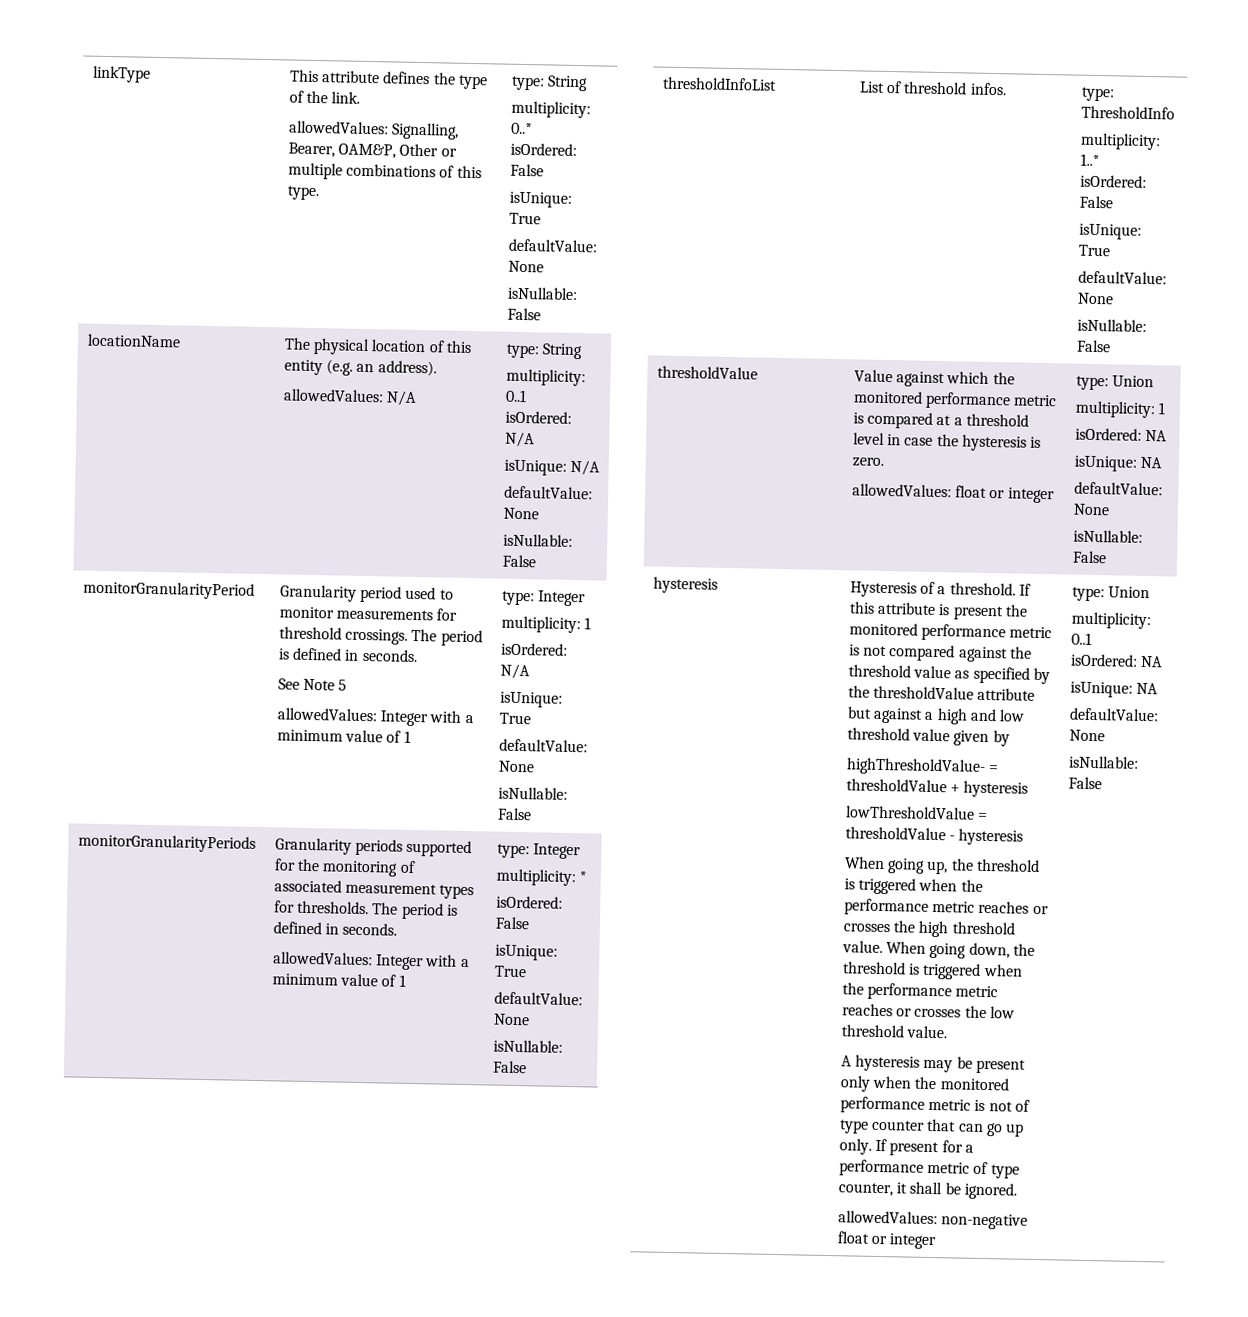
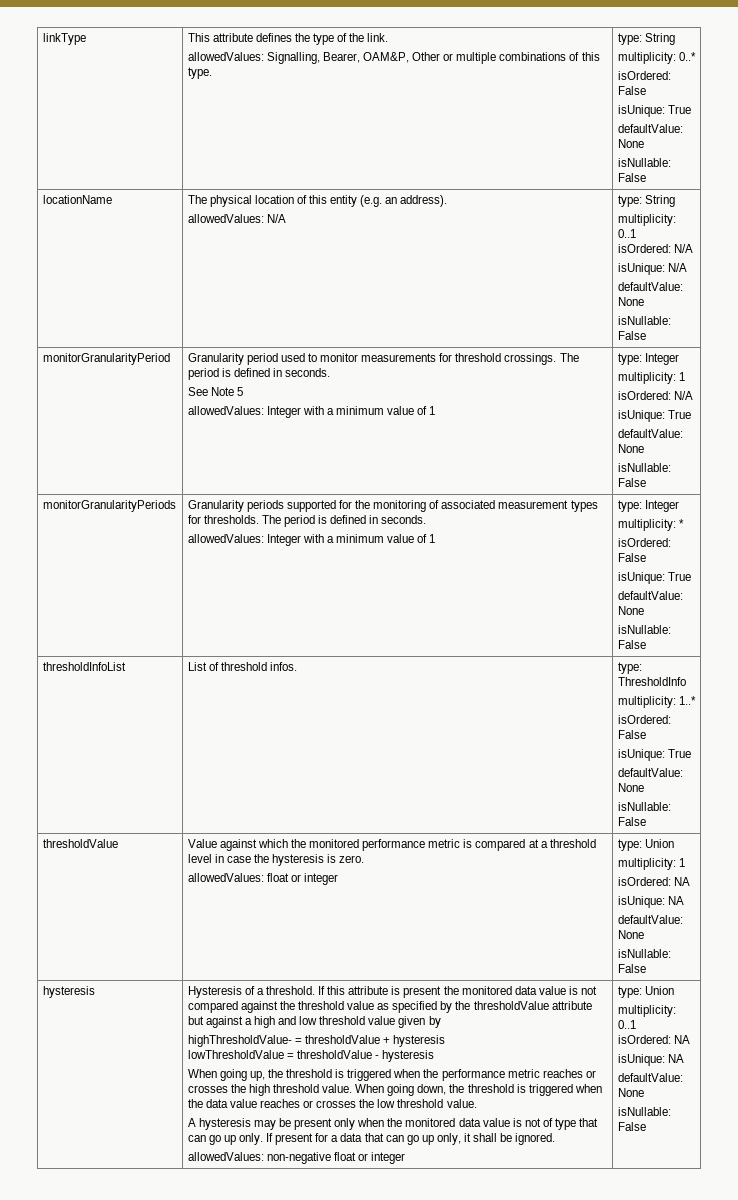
[920,623,1053,642] performance metric -> [514,986,566,995] data value
[866,982,999,1001] performance metric -> [205,1099,257,1108] data value
[839,1096,971,1114] performance metric -> [458,1118,510,1127] data value
[870,1119,925,1131] counter -> (577, 1124) none
[838,1159,1020,1179] [837,1182,893,1197] performance metric of type counter, -> [340,1133,461,1145] data that can go up only,

